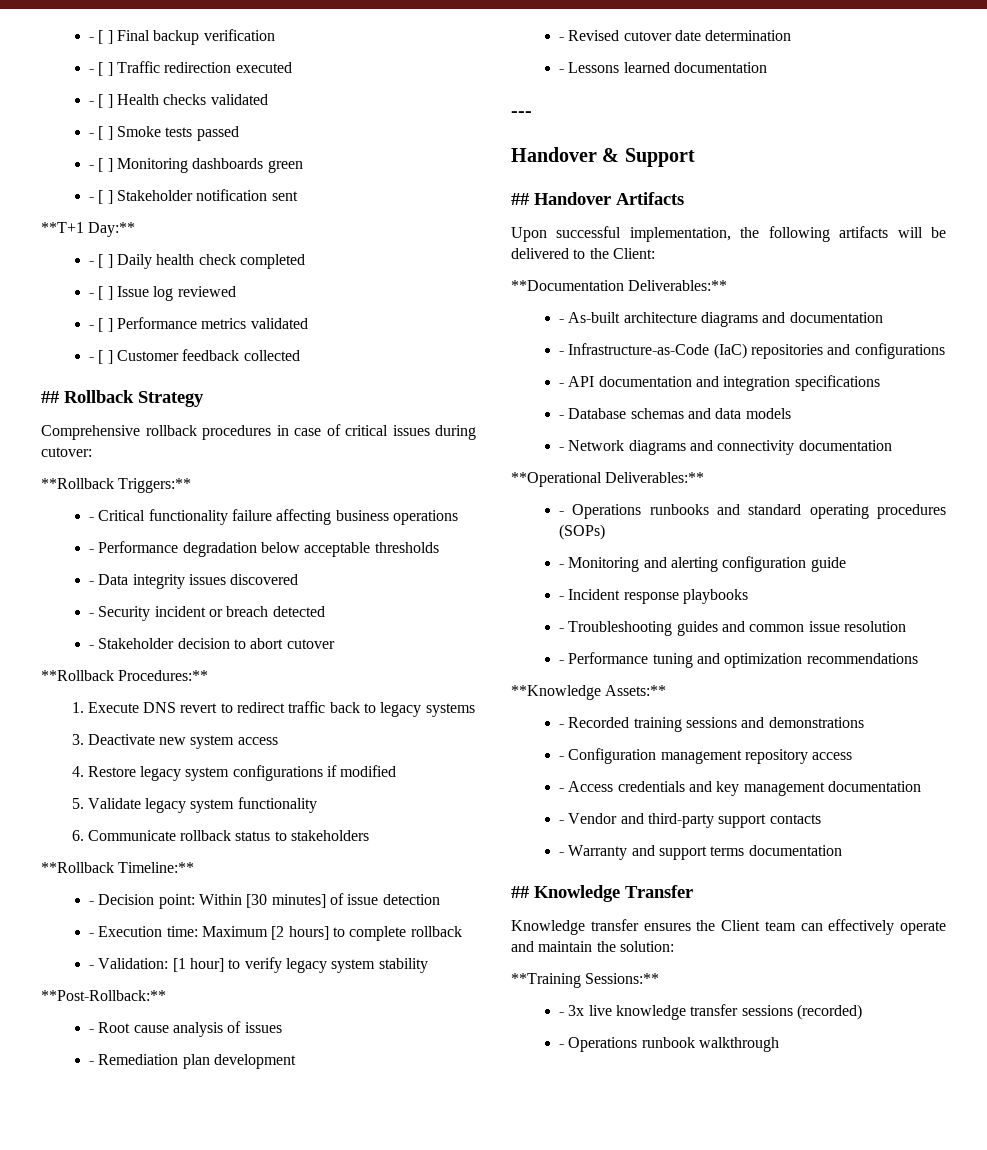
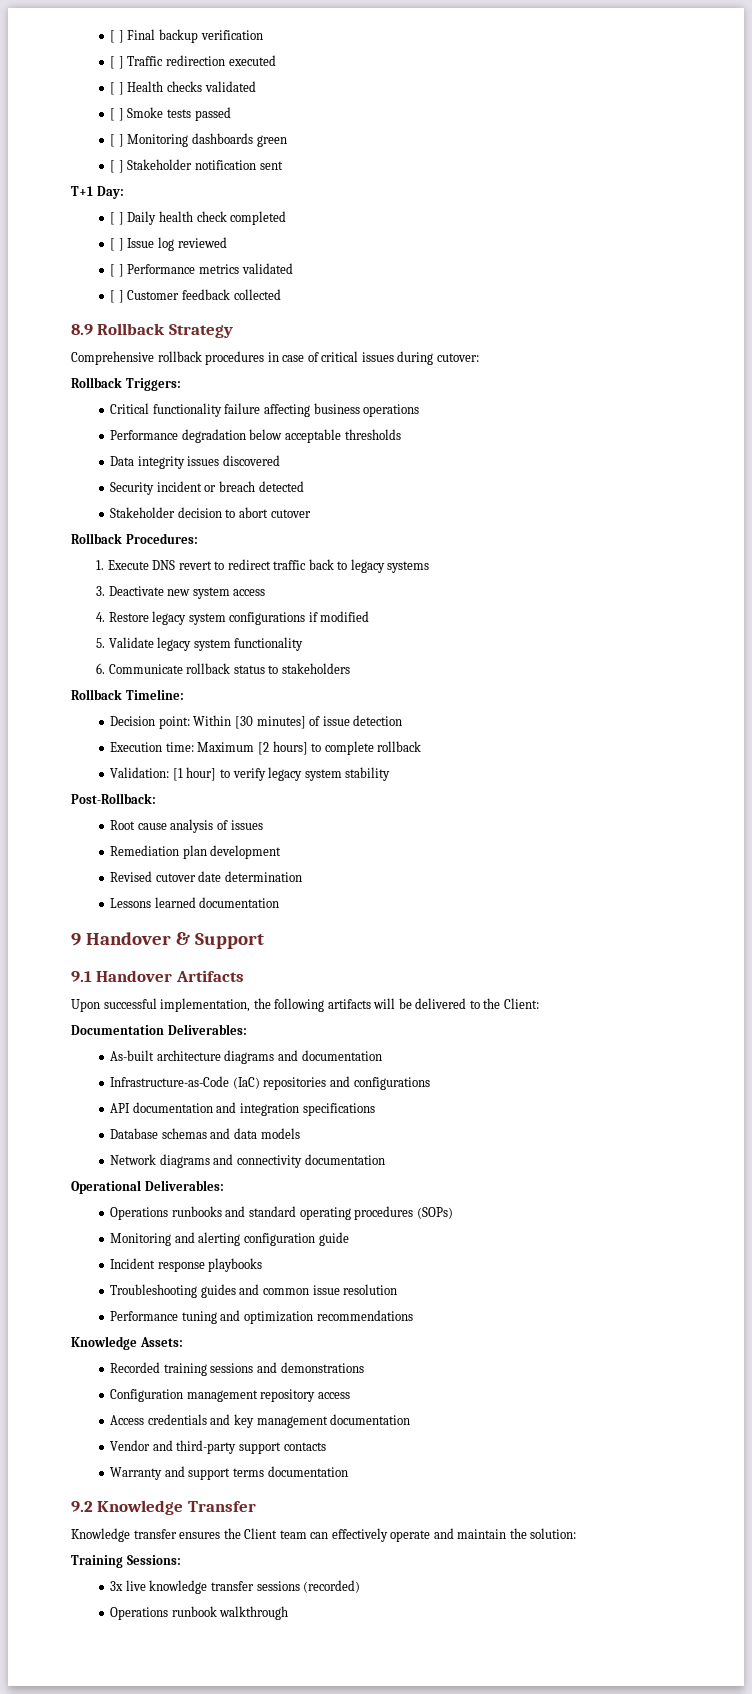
[89,37,95,41] - -> (110, 36) none
[89,69,95,73] - -> (263, 35) none
[89,101,95,105] - -> (276, 60) none
[89,133,95,137] - -> (256, 86) none
[89,165,95,169] - -> (231, 114) none
[89,197,95,201] - -> (287, 141) none
[41,222,136,237] [89,261,95,265] **T+1 Day:** // - -> [71,186,124,199] T+1 Day: //
[89,293,95,297] - -> (287, 218) none
[89,325,95,329] - -> (227, 242) none
[89,357,95,361] - -> (293, 268) none
[41,391,59,403] ## -> [71,324,93,335] 8.9
[41,478,192,493] [89,517,95,521] **Rollback Triggers:** // - -> [71,377,181,391] Rollback Triggers: //
[89,549,95,553] - -> (420, 410) none
[89,581,95,585] - -> (401, 434) none
[89,613,95,617] - -> (281, 460) none
[89,645,95,649] - -> (304, 486) none
[41,670,209,681] **Rollback Procedures:** -> [71,533,198,544] Rollback Procedures:
[41,862,195,873] [89,901,95,905] **Rollback Timeline:** // - -> [71,689,184,700] Rollback Timeline: //
[89,933,95,937] - -> (403, 720) none
[89,965,95,969] - -> (422, 746) none
[41,990,166,1001] [89,1029,95,1033] **Post-Rollback:** // - -> [71,793,156,804] Post-Rollback: //
[89,1061,95,1065] - -> (263, 825) none
[559,37,565,41] - -> (282, 852) none
[559,69,565,73] - -> (303, 876) none
[511,111,532,117] --- // -> [71,933,81,946] 9
[511,193,529,205] ## -> [71,971,92,982] 9.1
[511,280,728,291] [559,319,565,323] **Documentation Deliverables:** // - -> [71,1024,247,1035] Documentation Deliverables: //
[559,351,565,355] - -> (382, 1055) none
[559,383,565,387] - -> (430, 1083) none
[559,415,565,419] - -> (375, 1109) none
[559,447,565,451] - -> (300, 1133) none
[511,472,705,487] [559,511,565,515] **Operational Deliverables:** // - -> [71,1180,224,1194] Operational Deliverables: //
[559,564,565,568] - -> (453, 1213) none
[559,596,565,600] - -> (349, 1239) none
[559,628,565,632] - -> (263, 1265) none
[559,660,565,664] - -> (398, 1289) none
[511,685,667,700] [559,724,565,728] **Knowledge Assets:** // - -> [71,1336,183,1350] Knowledge Assets: //
[559,756,565,760] - -> (364, 1367) none
[559,788,565,792] - -> (351, 1395) none
[559,820,565,824] - -> (411, 1419) none
[559,852,565,856] - -> (326, 1446) none
[511,886,529,898] ## -> [71,1501,93,1512] 9.2
[511,973,660,988] [559,1012,565,1016] **Training Sessions:** // - -> [71,1555,181,1568] Training Sessions: //
[559,1044,565,1048] - -> (361, 1586) none

